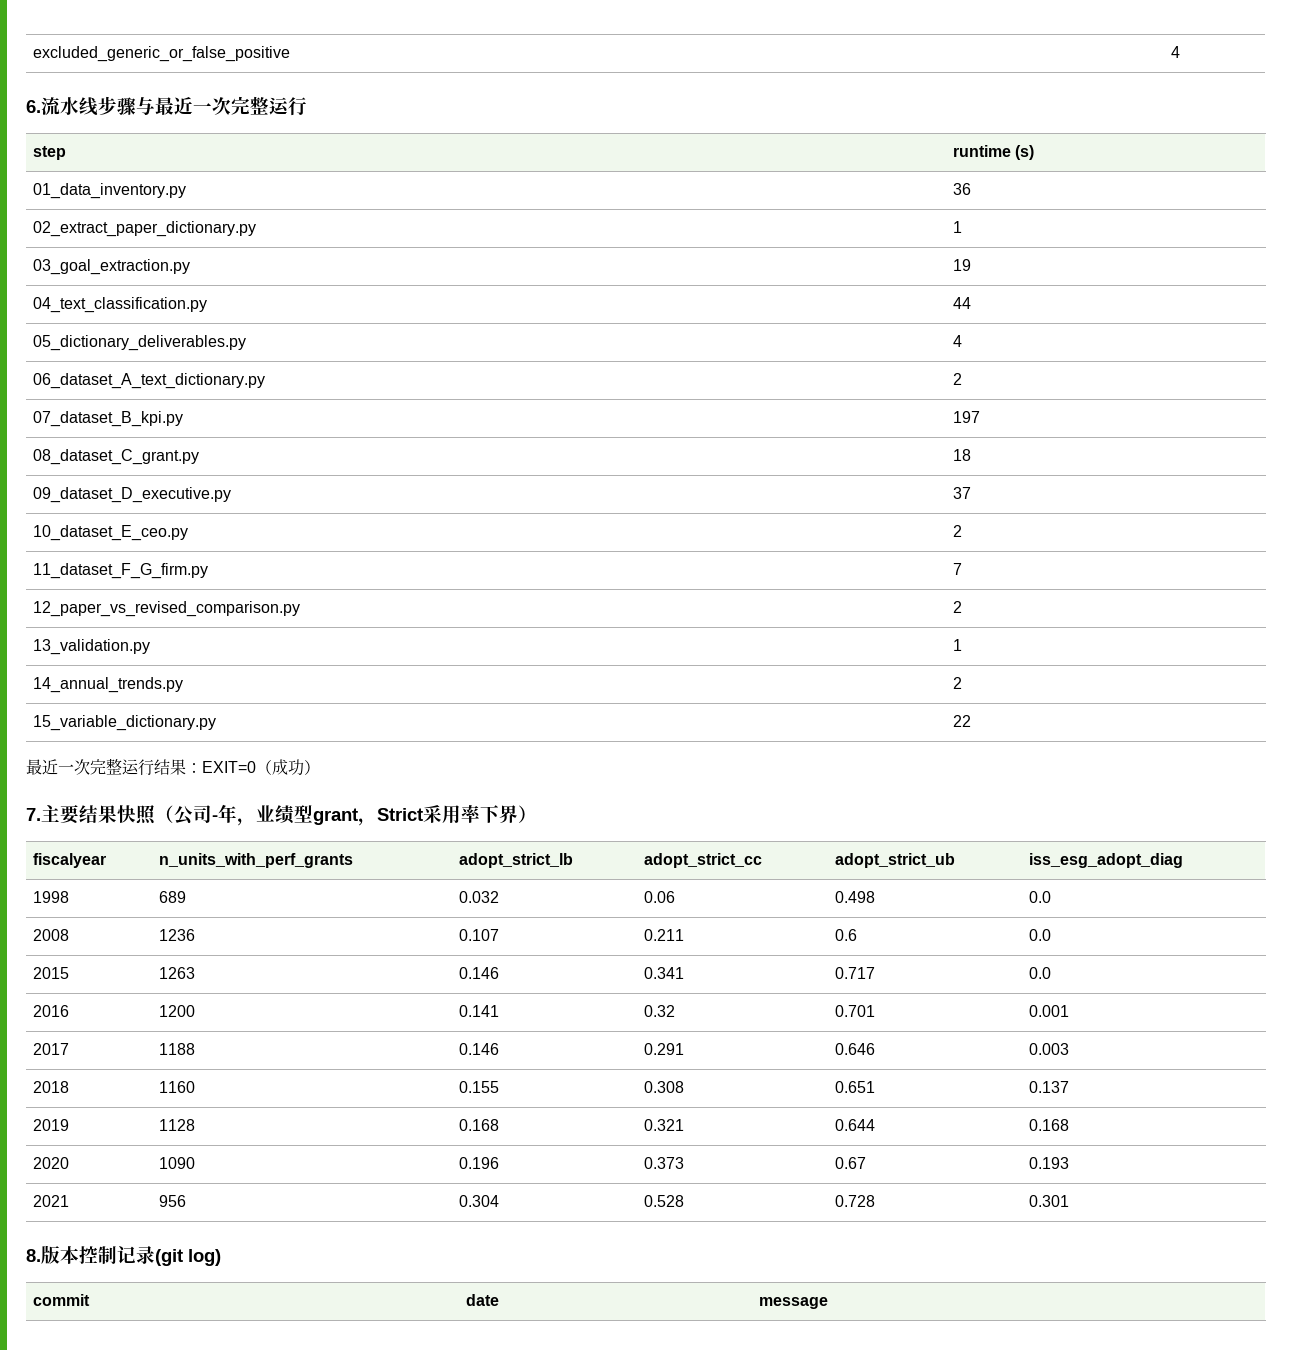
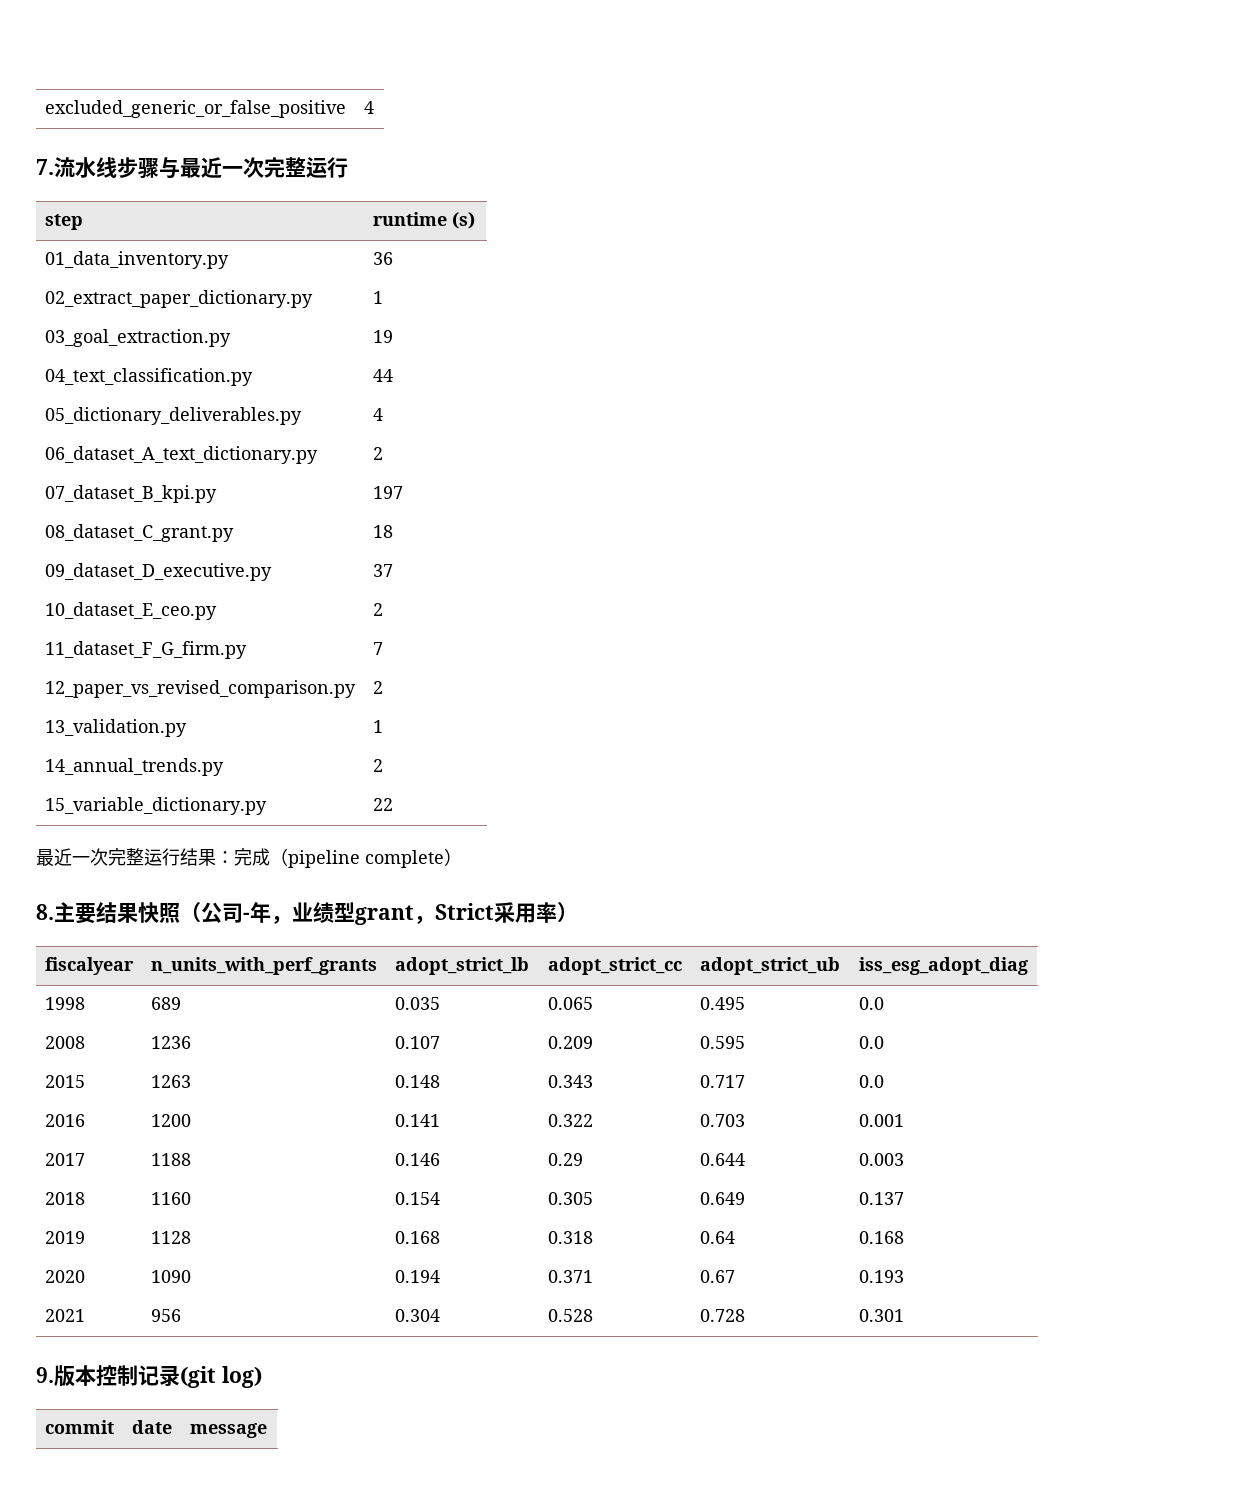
[26,100,41,113] 6. -> [36,159,54,175] 7.
[202,759,320,776] [26,808,41,821] EXIT=0（成功） // 7. -> [234,848,462,868] [36,904,54,920] 完成（pipeline complete） // 8.
[480,805,518,823] 下界 -> (557, 912) none
[459,891,500,903] [644,891,676,903] [835,891,876,903] 0.032 | 0.06 | 0.498 -> [394,997,440,1010] [547,997,593,1010] [699,997,745,1010] 0.035 | 0.065 | 0.495
[644,929,685,941] [835,929,858,941] 0.211 | 0.6 -> [547,1036,593,1049] [699,1036,745,1049] 0.209 | 0.595
[459,967,500,979] [644,967,685,979] 0.146 | 0.341 -> [394,1075,440,1088] [547,1075,593,1088] 0.148 | 0.343
[644,1005,676,1017] [835,1005,876,1017] 0.32 | 0.701 -> [547,1114,593,1127] [699,1114,745,1127] 0.322 | 0.703
[644,1043,685,1055] [835,1043,876,1055] 0.291 | 0.646 -> [547,1153,583,1166] [699,1153,745,1166] 0.29 | 0.644
[459,1081,500,1093] [644,1081,685,1093] [835,1081,876,1093] 0.155 | 0.308 | 0.651 -> [394,1192,440,1205] [547,1192,593,1205] [699,1192,745,1205] 0.154 | 0.305 | 0.649
[644,1119,685,1131] [835,1119,876,1131] 0.321 | 0.644 -> [547,1231,593,1244] [699,1231,735,1244] 0.318 | 0.64
[459,1157,500,1169] [644,1157,685,1169] 0.196 | 0.373 -> [394,1270,440,1283] [547,1270,593,1283] 0.194 | 0.371
[26,1249,41,1262] 8. -> [36,1367,54,1383] 9.

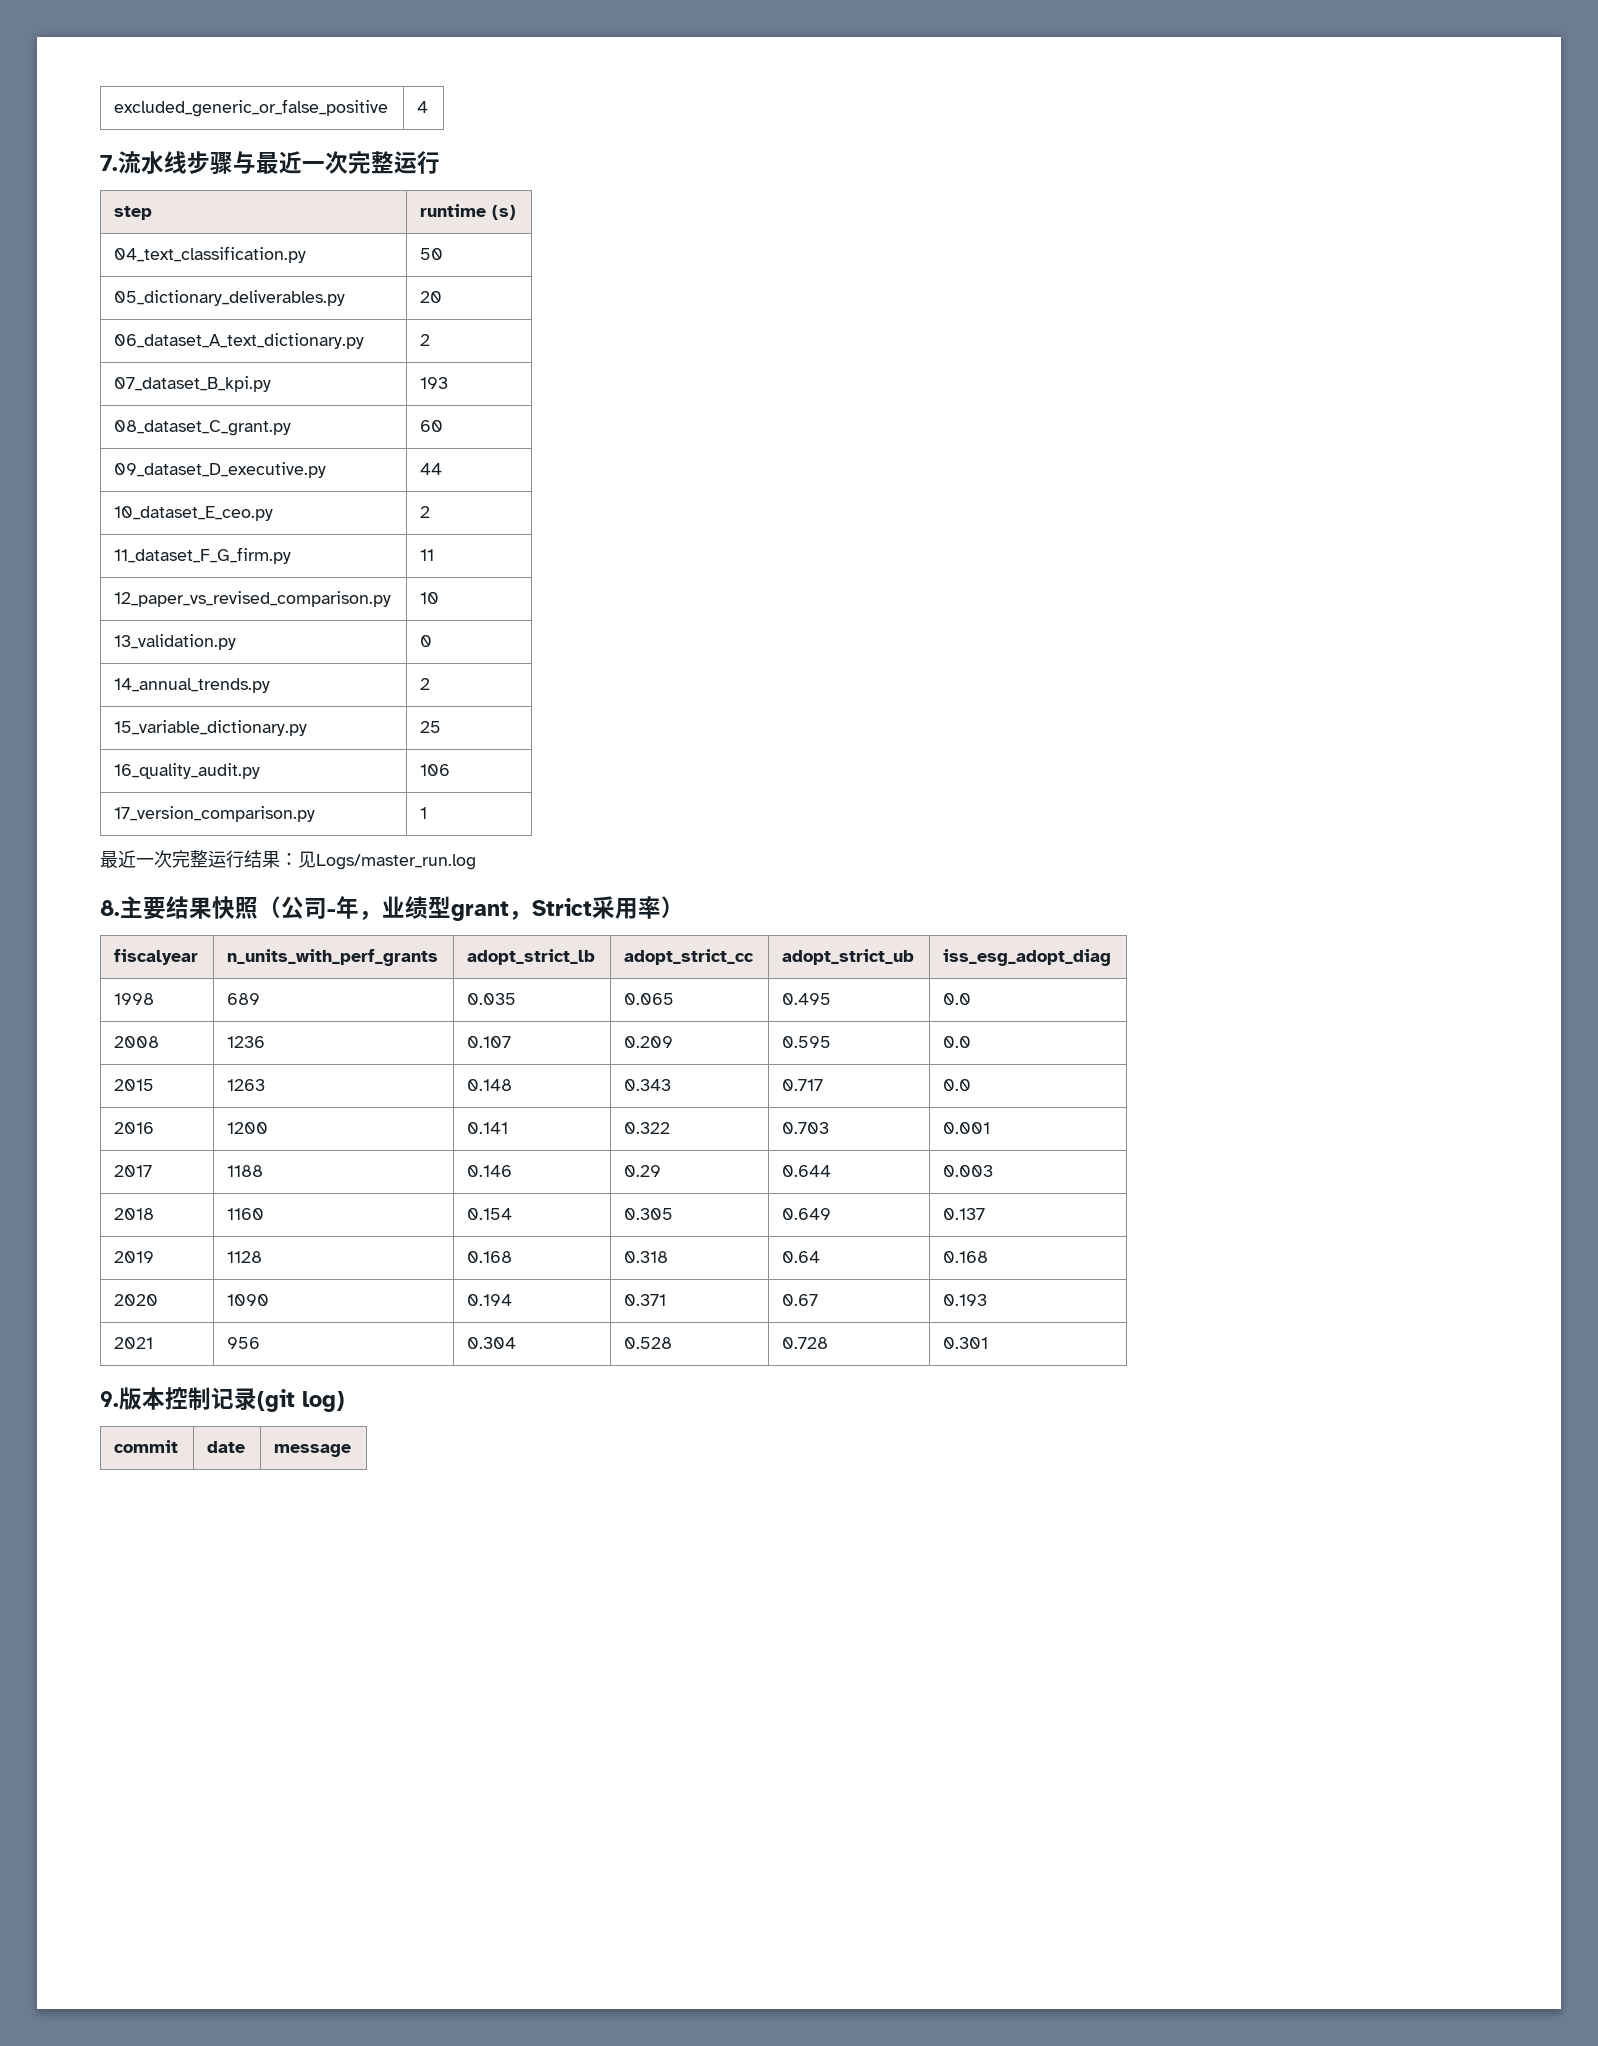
[44,251,229,269] [372,252,393,265] [44,290,313,308] [372,291,383,304] [44,329,231,347] [372,330,393,343] // 01_data_inventory.py | 36 // 02_extract_paper_dictionary.py | 1 // 03_goal_extraction.py | 19 -> (517, 212) none
[372,369,393,382] 44 -> [420,248,444,260] 50
[372,408,383,421] 4 -> [420,291,443,303] 20
[372,486,403,499] 197 -> [420,377,449,389] 193
[372,525,393,538] 18 -> [420,420,444,432] 60
[372,564,393,577] 37 -> [420,463,443,475] 44
[372,642,383,655] 7 -> [420,549,435,561] 11
[372,681,383,694] 2 -> [420,592,440,604] 10
[372,720,383,733] 1 -> [420,635,433,647] 0
[372,798,393,811] 22 -> [420,721,442,733] [114,763,261,779] [420,764,451,776] [114,806,316,822] [420,807,428,819] 25 // 16_quality_audit.py | 106 // 17_version_comparison.py | 1
[234,848,462,868] 完成（pipeline complete） -> [298,851,476,870] 见Logs/master_run.log

